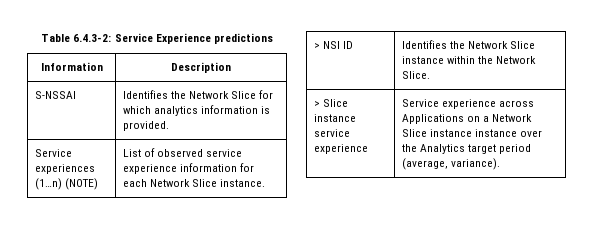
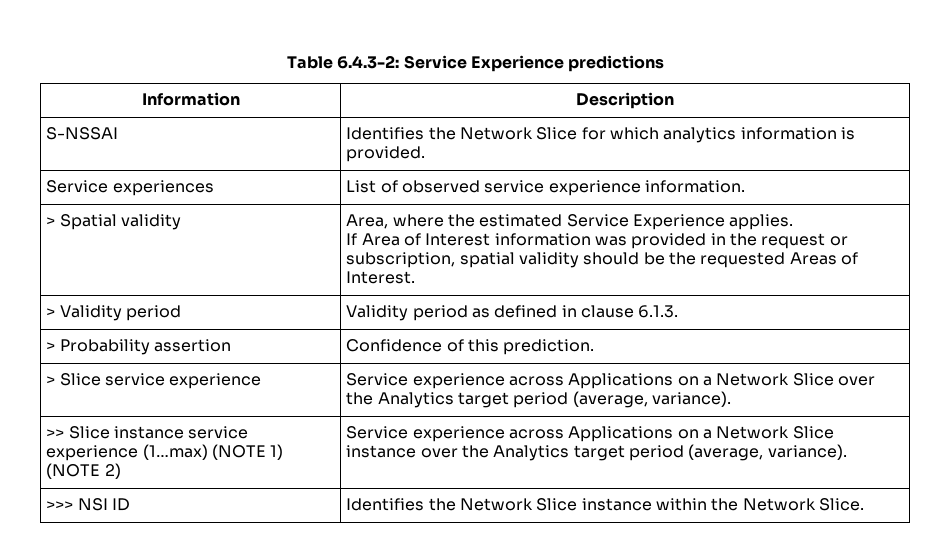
[34,178,98,190] (1…n) (NOTE) -> (214, 188) none
[179,163,254,172] [122,179,265,187] [313,43,320,49] information for each Network Slice instance. // > -> [645,180,746,193] [46,214,182,230] [346,214,794,230] [346,233,848,249] [346,252,858,268] [346,271,416,284] [46,305,182,321] [346,305,679,321] [46,339,232,355] [346,339,595,355] [46,373,262,389] [346,373,875,389] [346,391,732,408] [46,426,249,439] [46,444,284,461] [46,463,121,479] [346,426,834,442] [346,444,847,461] [46,501,74,510] information. // > Spatial validity | Area, where the estimated Service Experience applies. // If Area of Interest information was provided in the request or subscription, spatial validity should be the requested Areas of Interest. // > Validity period | Validity period as defined in clause 6.1.3. // > Probability assertion | Confidence of this prediction. // > Slice service experience | Service experience across Applications on a Network Slice over the Analytics target period (average, variance). // >> Slice instance service experience (1…max) (NOTE 1) (NOTE 2) | Service experience across Applications on a Network Slice instance over the Analytics target period (average, variance). // >>>
[313,99,348,107] [313,114,356,122] [313,129,350,137] [313,144,368,154] [401,99,534,109] [401,114,532,124] [401,129,542,137] [401,144,531,154] [401,158,500,170] // > Slice instance service experience | Service experience across Applications on a Network Slice instance instance over the Analytics target period (average, variance). -> (864, 504) none

